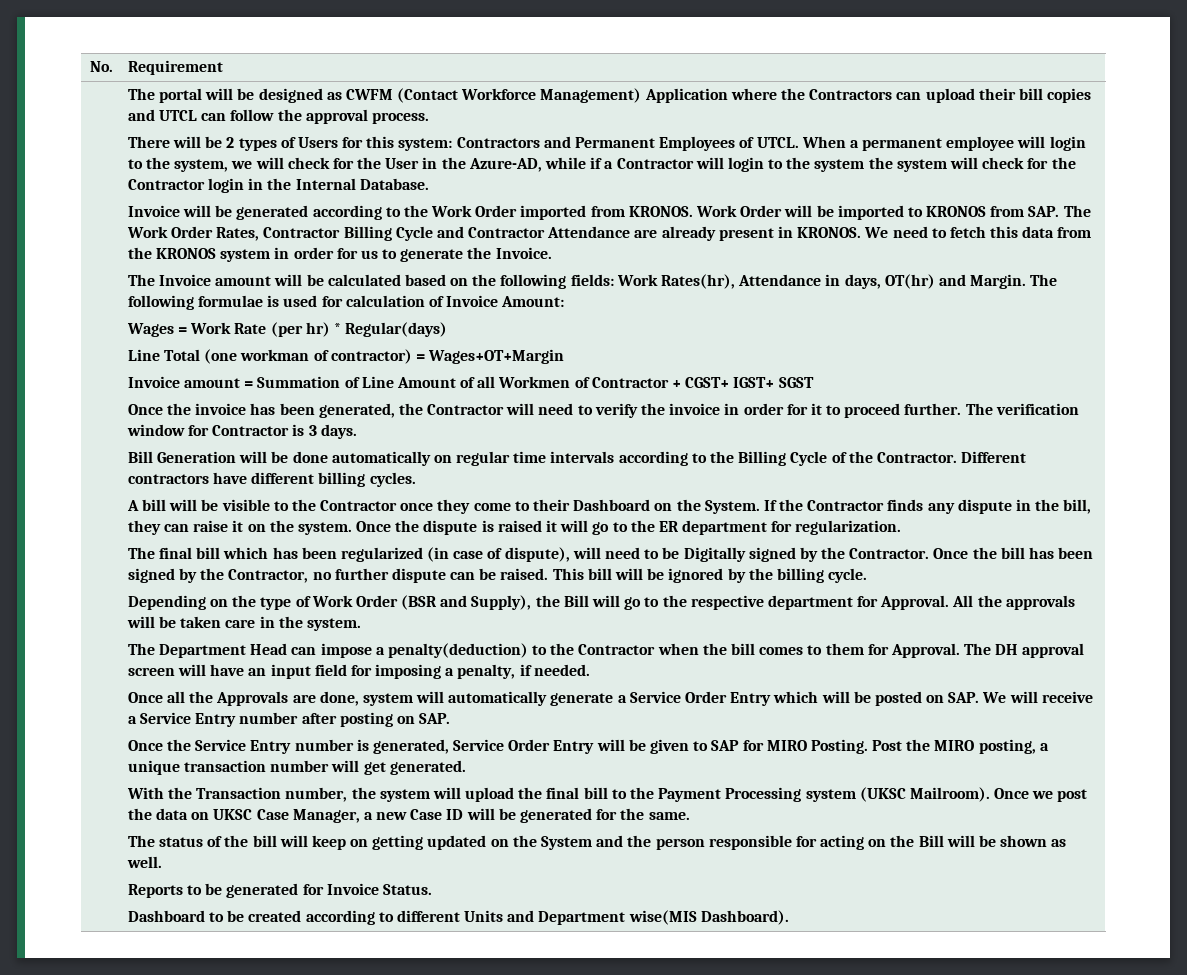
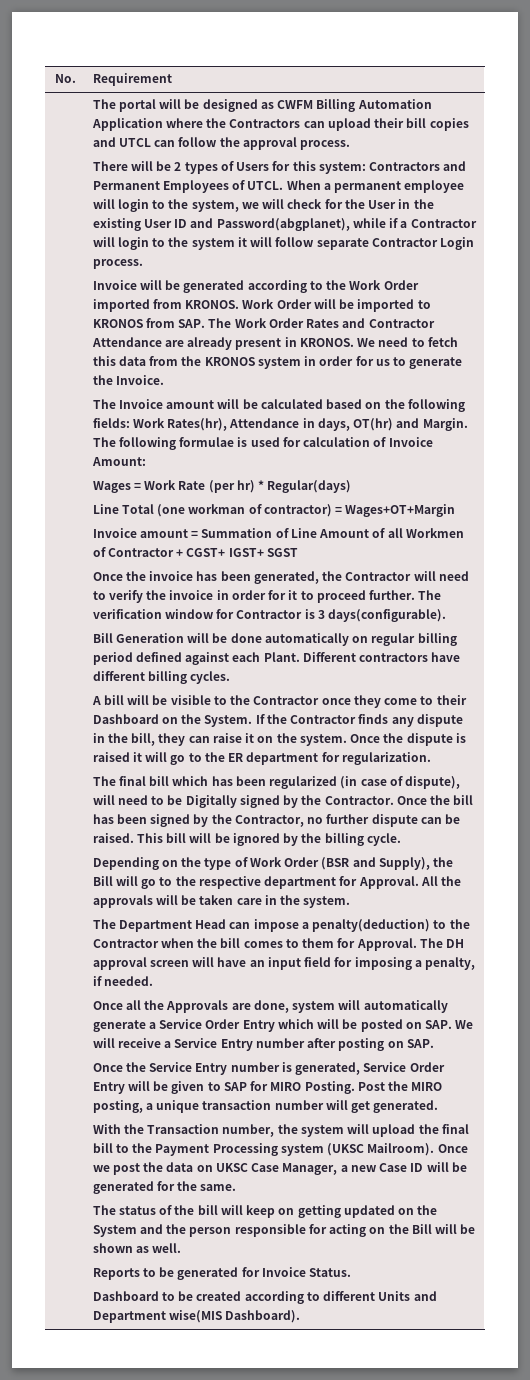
[397,88,642,103] (Contact Workforce Management) -> [316,99,432,112] Billing Automation
[468,158,542,172] Azure-AD, -> [92,218,350,231] existing User ID and Password(abgplanet),
[868,157,1076,172] [127,178,429,193] the system will check for the Contractor login in the Internal Database. -> [237,237,475,250] [92,259,143,269] it will follow separate Contractor Login process.
[216,226,433,241] Rates, Contractor Billing Cycle -> [306,319,340,328] Rates
[320,424,357,439] days. -> [328,609,447,622] days(configurable).
[513,451,957,466] time intervals according to the Billing Cycle of the Contractor. -> [417,633,457,646] [92,652,300,665] billing period defined against each Plant.

